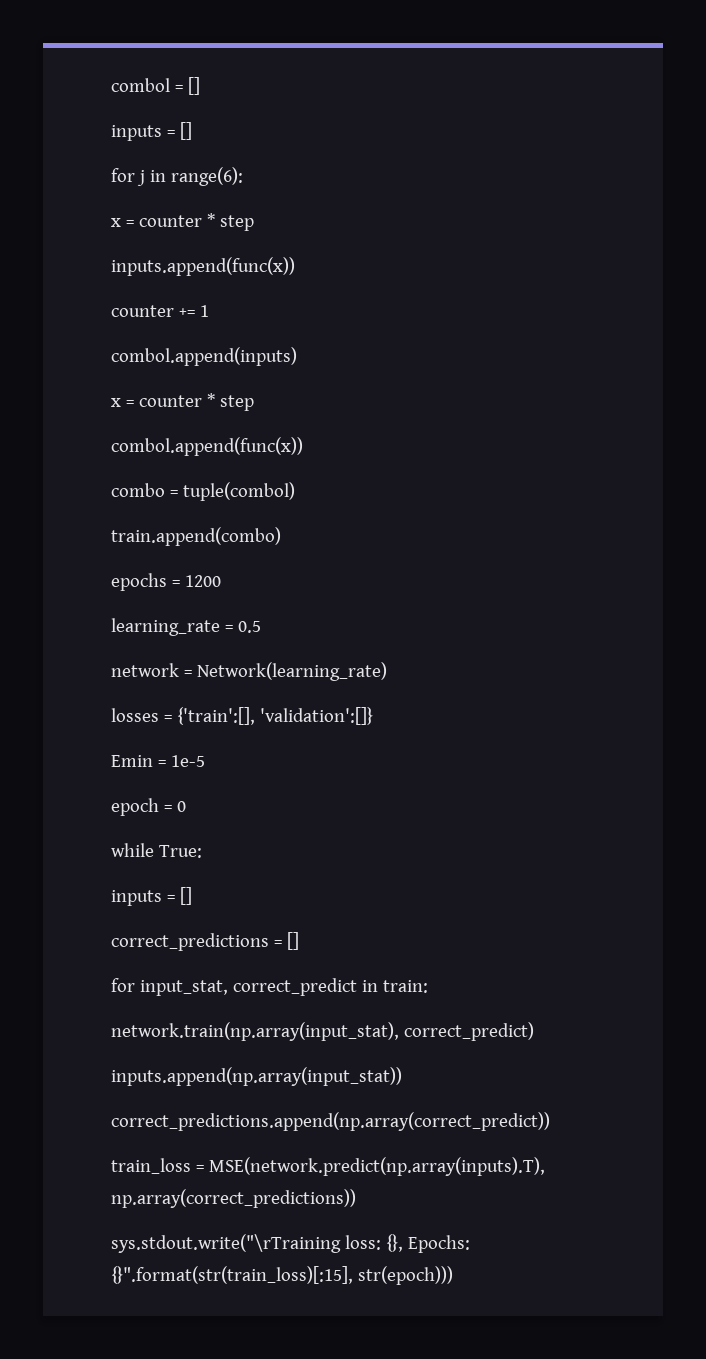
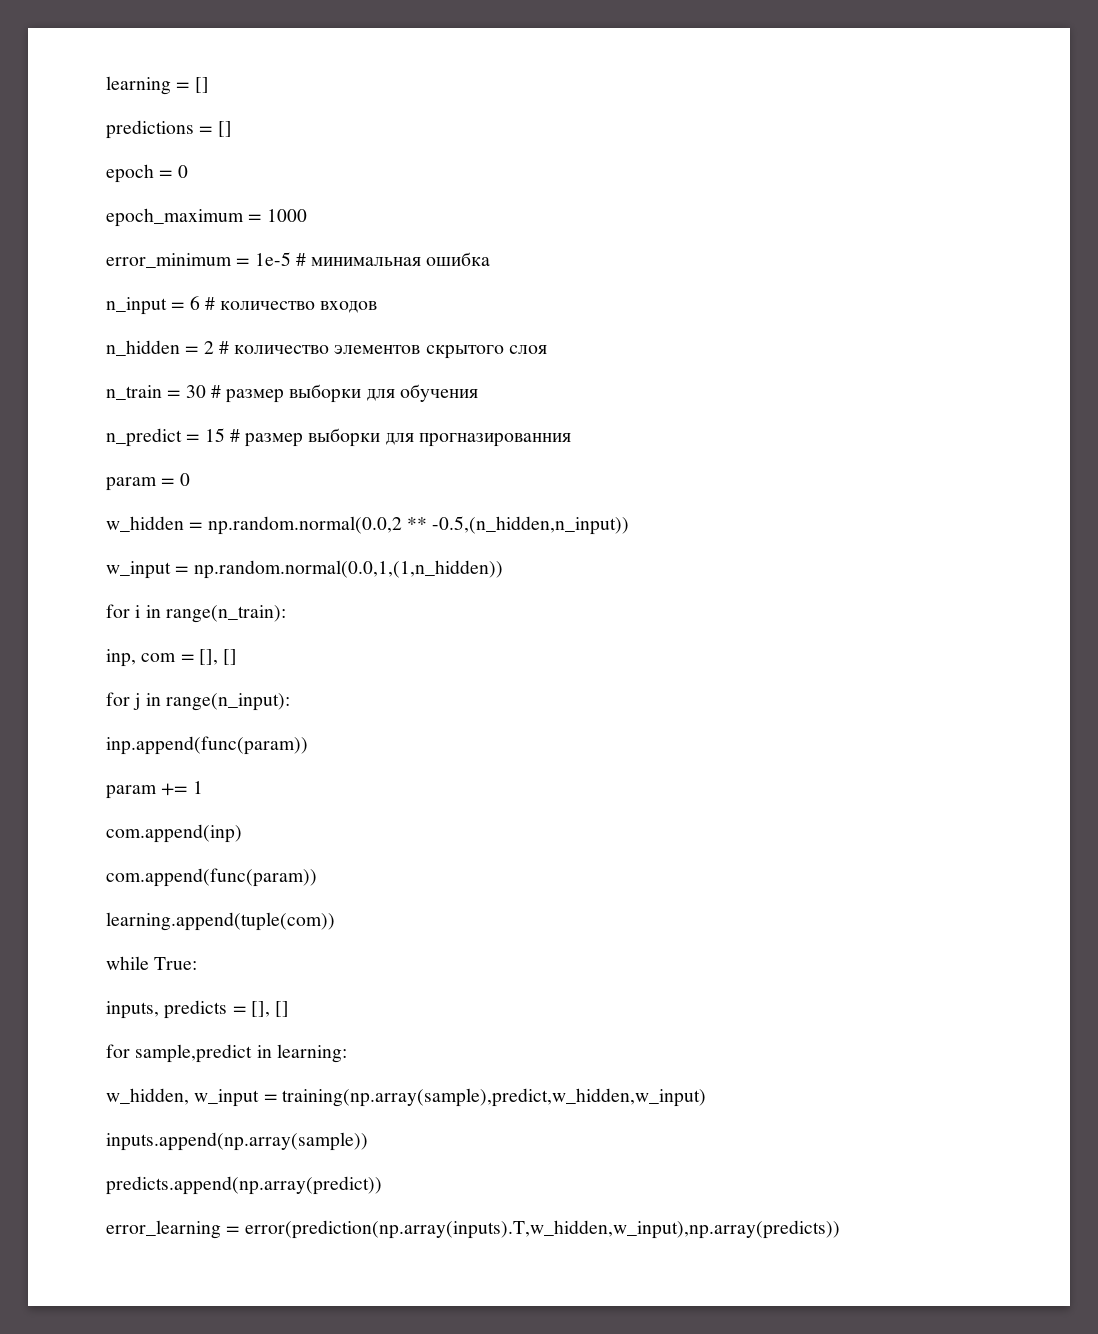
[111,77,200,95] [111,122,192,141] [111,167,243,186] [111,213,254,231] [111,257,295,276] [111,305,209,317] [111,347,297,366] [111,393,254,411] [111,437,303,456] [111,482,295,501] [111,527,281,546] [111,573,221,591] [111,618,261,636] [111,662,387,681] [111,707,373,725] [111,755,205,767] [111,798,186,816] [111,843,202,858] [111,887,192,906] [111,932,299,951] [111,978,428,996] [111,1022,534,1041] [111,1067,402,1086] [111,1112,550,1131] [111,1157,545,1176] [111,1189,356,1208] [111,1234,470,1253] [111,1266,453,1285] combol = [] // inputs = [] // for j in range(6): // x = counter * step // inputs.append(func(x)) // counter += 1 // combol.append(inputs) // x = counter * step // combol.append(func(x)) // combo = tuple(combol) // train.append(combo) // epochs = 1200 // learning_rate = 0.5 // network = Network(learning_rate) // losses = {'train':[], 'validation':[]} // Emin = 1e-5 // epoch = 0 // while True: // inputs = [] // correct_predictions = [] // for input_stat, correct_predict in train: // network.train(np.array(input_stat), correct_predict) // inputs.append(np.array(input_stat)) // correct_predictions.append(np.array(correct_predict)) // train_loss = MSE(network.predict(np.array(inputs).T), np.array(correct_predictions)) // sys.stdout.write("\rTraining loss: {}, Epochs: {}".format(str(train_loss)[:15], str(epoch))) -> [106,76,209,95] [106,120,232,139] [106,164,188,183] [106,208,307,227] [106,252,491,268] [106,296,378,315] [106,340,547,359] [106,384,478,403] [106,428,571,447] [106,473,190,491] [106,516,630,535] [106,560,503,579] [106,604,286,623] [106,649,238,667] [106,692,290,711] [106,736,308,755] [106,781,203,799] [106,824,242,843] [106,868,317,887] [106,912,335,931] [106,956,198,970] [106,1000,290,1019] [106,1044,347,1063] [106,1088,706,1107] [106,1132,368,1151] [106,1176,382,1195] [106,1220,840,1239] learning = [] // predictions = [] // epoch = 0 // epoch_maximum = 1000 // error_minimum = 1e-5 # минимальная ошибка // n_input = 6 # количество входов // n_hidden = 2 # количество элементов скрытого слоя // n_train = 30 # размер выборки для обучения // n_predict = 15 # размер выборки для прогназированния // param = 0 // w_hidden = np.random.normal(0.0,2 ** -0.5,(n_hidden,n_input)) // w_input = np.random.normal(0.0,1,(1,n_hidden)) // for i in range(n_train): // inp, com = [], [] // for j in range(n_input): // inp.append(func(param)) // param += 1 // com.append(inp) // com.append(func(param)) // learning.append(tuple(com)) // while True: // inputs, predicts = [], [] // for sample,predict in learning: // w_hidden, w_input = training(np.array(sample),predict,w_hidden,w_input) // inputs.append(np.array(sample)) // predicts.append(np.array(predict)) // error_learning = error(prediction(np.array(inputs).T,w_hidden,w_input),np.array(predicts))

